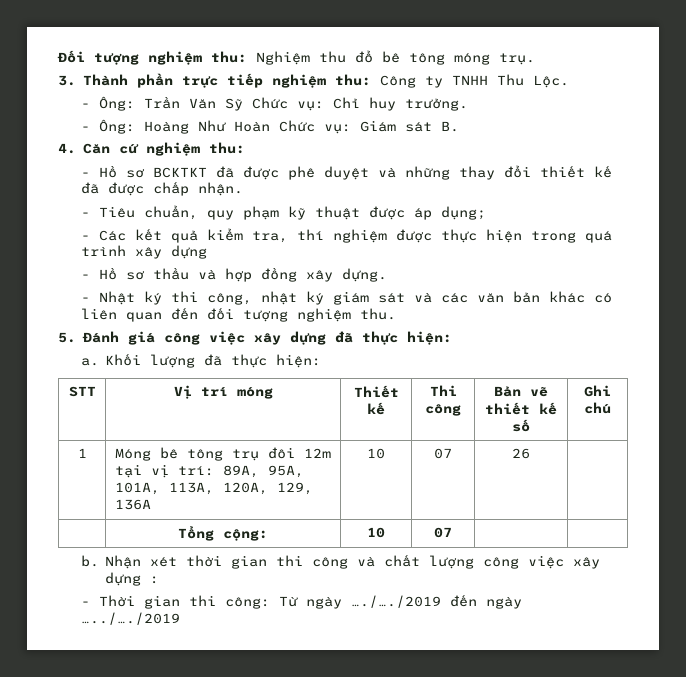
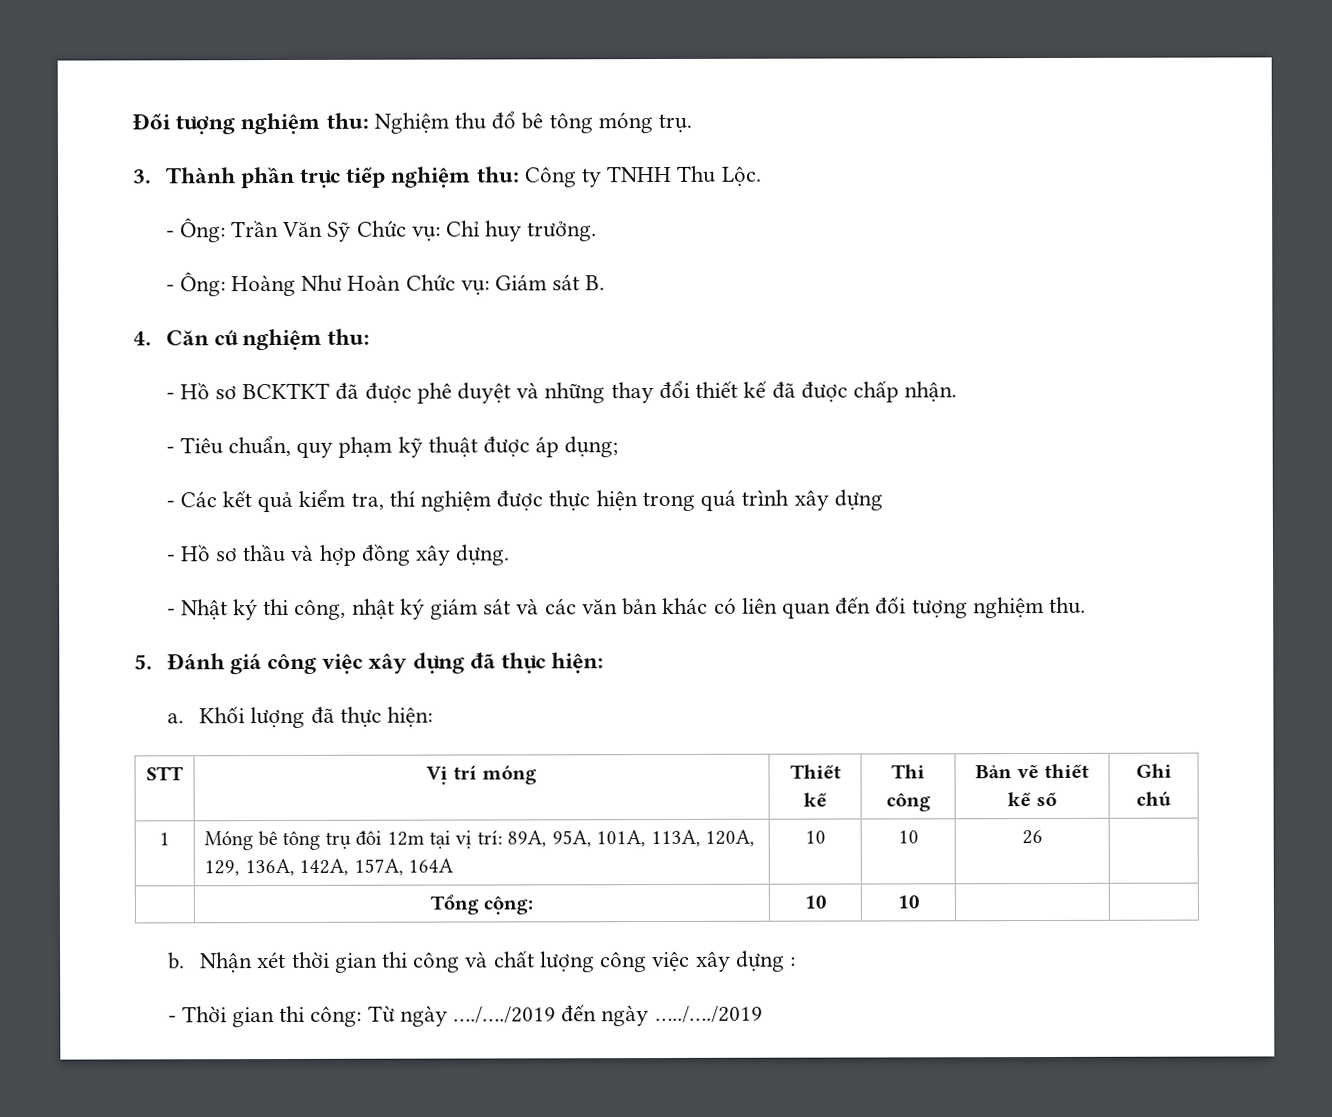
[114,499,151,510] [367,448,385,459] [434,448,452,459] 136A | 10 | 07 -> [244,858,455,877] [804,830,826,844] [897,830,919,844] 136A, 142A, 157A, 164A | 10 | 10
[434,527,452,538] 07 -> [896,895,920,909] 10

